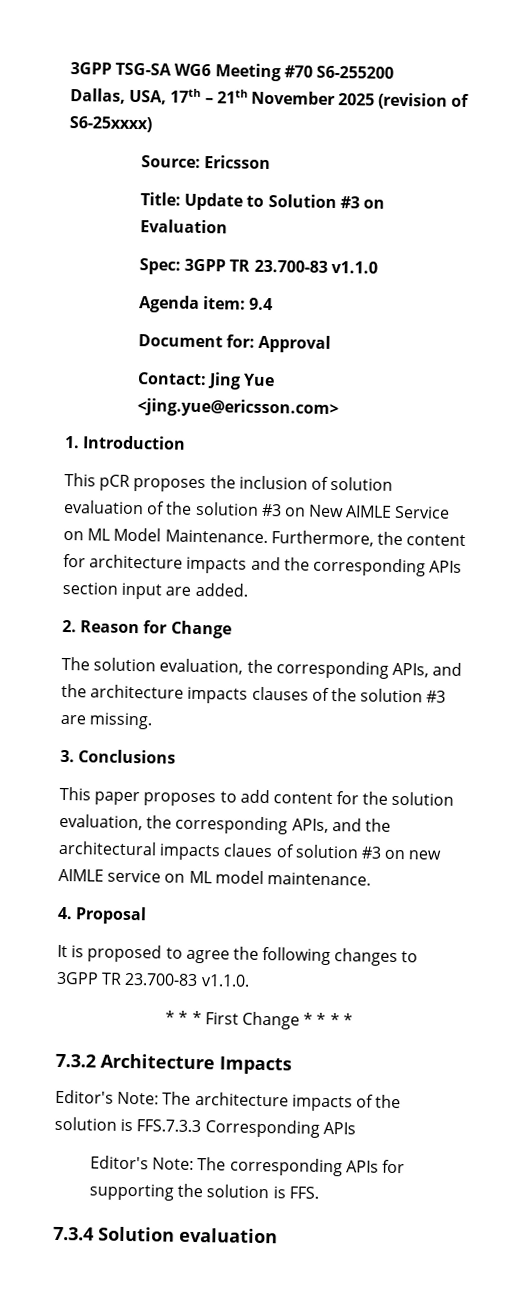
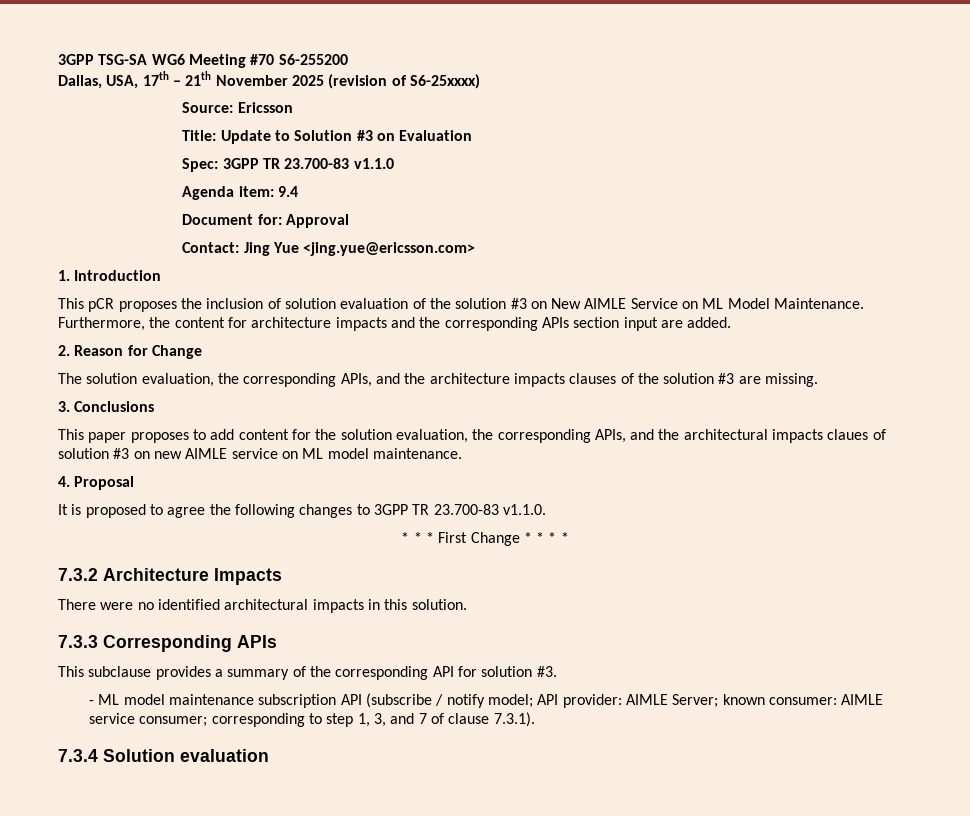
[55,1089,402,1112] [54,1116,356,1138] [90,1155,405,1177] [89,1183,319,1201] Editor's Note: The architecture impacts of the solution is FFS.7.3.3 Corresponding APIs // Editor's Note: The corresponding APIs for supporting the solution is FFS. -> [58,599,467,613] [58,635,277,652] [58,666,557,680] [89,693,884,708] [89,712,535,727] There were no identified architectural impacts in this solution. // 7.3.3 Corresponding APIs // This subclause provides a summary of the corresponding API for solution #3. // - ML model maintenance subscription API (subscribe / notify model; API provider: AIMLE Server; known consumer: AIMLE service consumer; corresponding to step 1, 3, and 7 of clause 7.3.1).

